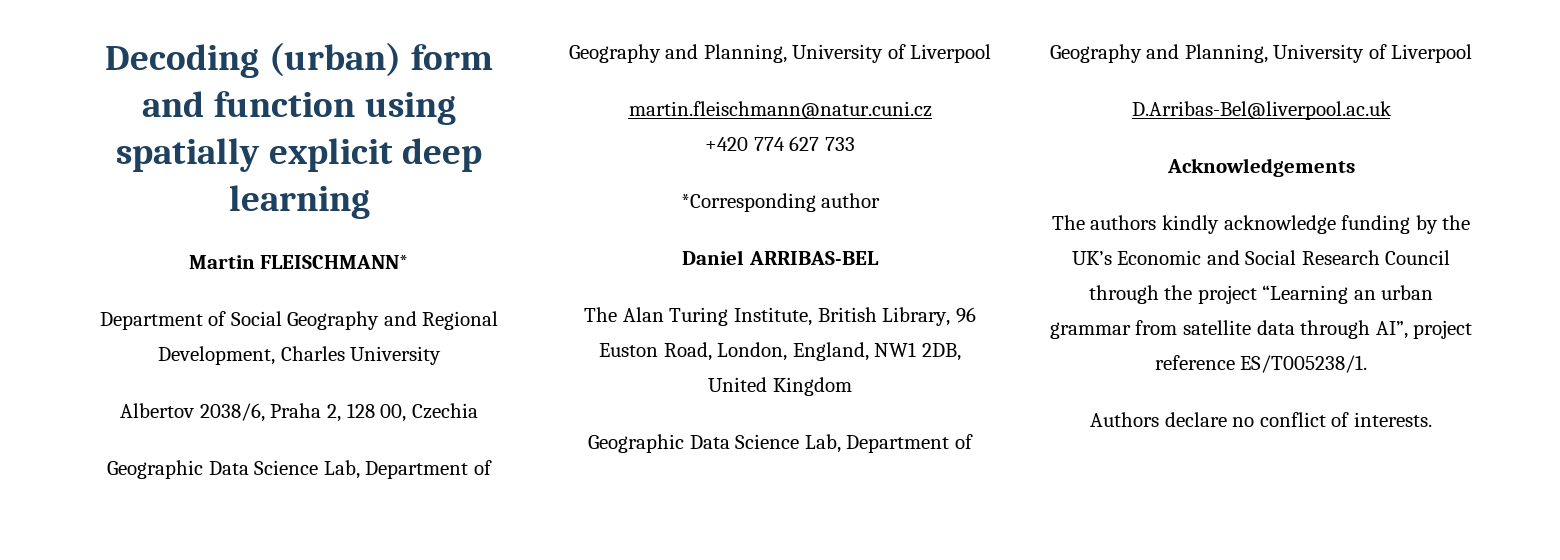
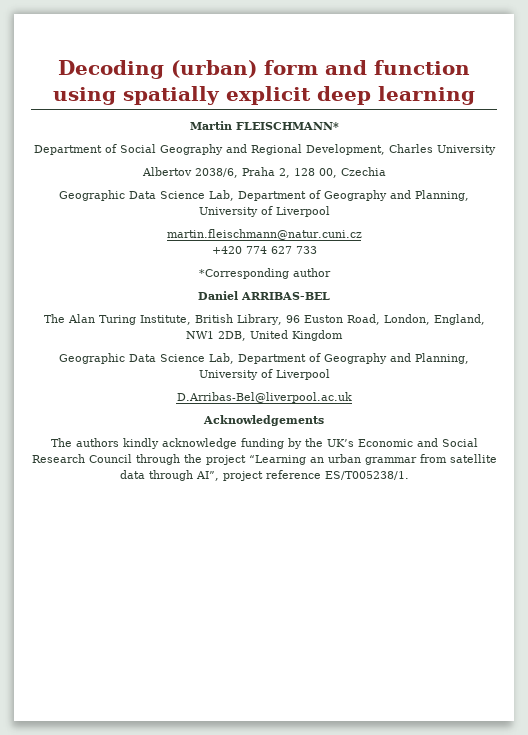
[1090,412,1432,427] // Authors declare no conflict of interests. -> (409, 475) none

